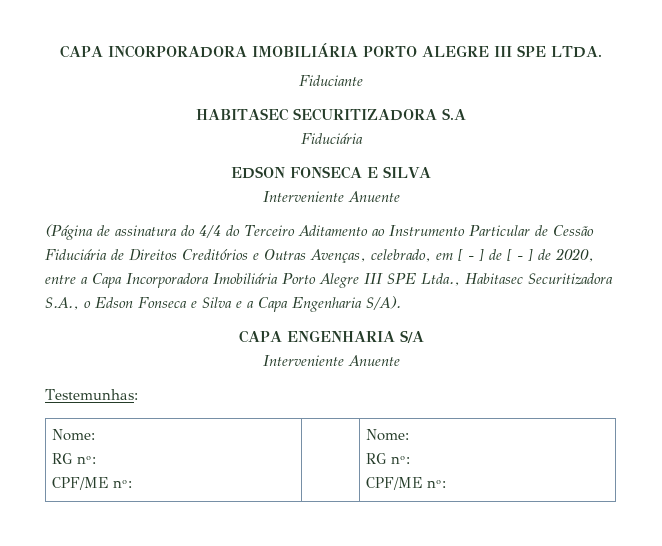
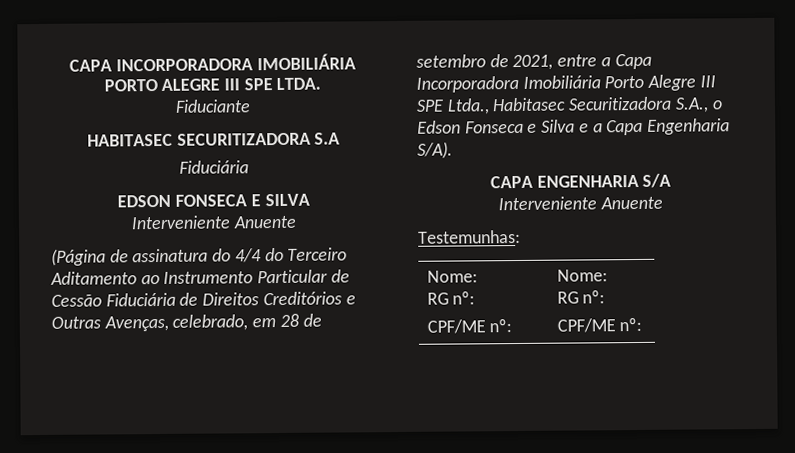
[457,248,594,262] [ - ] de [ - ] de 2020, -> [279,313,322,327] [416,54,554,71] 28 de setembro de 2021,

